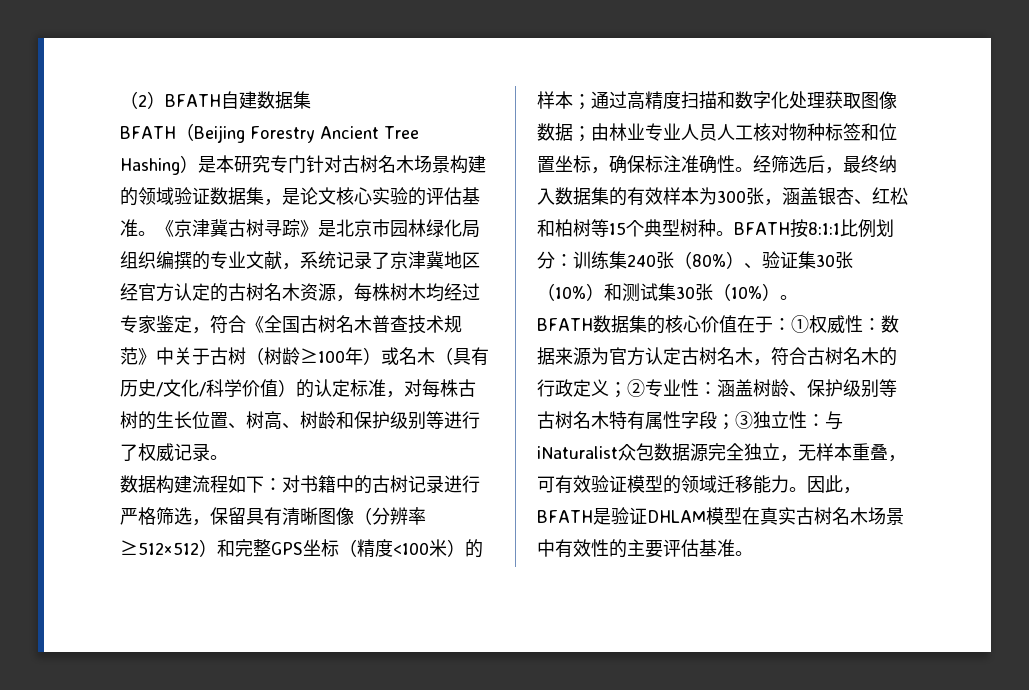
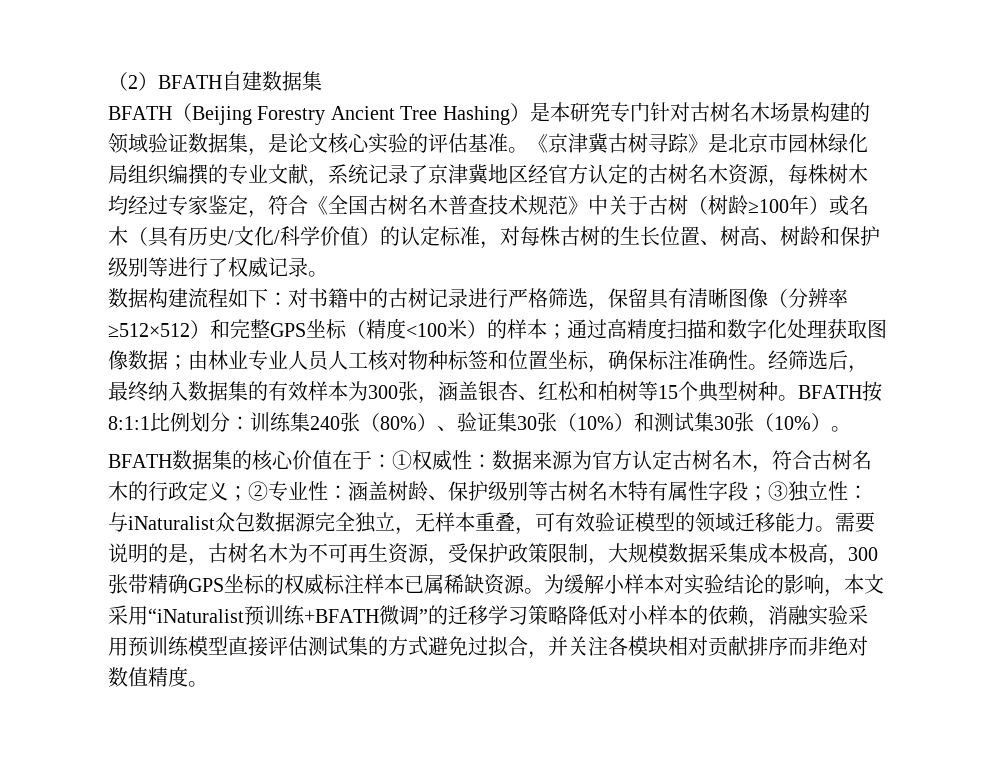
[807,475,861,494] [537,507,904,525] [537,539,735,558] 因此，BFATH是验证DHLAM模型在真实古树名木场景中有效性的主要评估基准 -> [835,512,875,533] [108,543,878,566] [108,574,884,597] [108,605,868,628] [108,636,868,659] [108,666,188,687] 需要说明的是，古树名木为不可再生资源，受保护政策限制，大规模数据采集成本极高，300张带精确GPS坐标的权威标注样本已属稀缺资源。为缓解小样本对实验结论的影响，本文采用“iNaturalist预训练+BFATH微调”的迁移学习策略降低对小样本的依赖，消融实验采用预训练模型直接评估测试集的方式避免过拟合，并关注各模块相对贡献排序而非绝对数值精度

